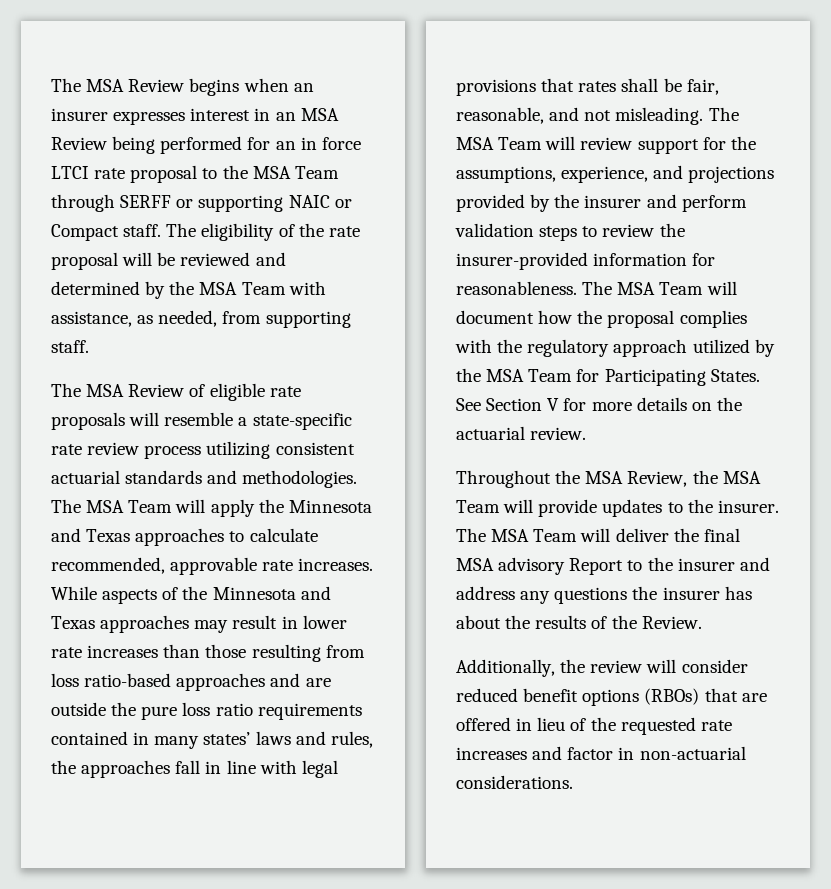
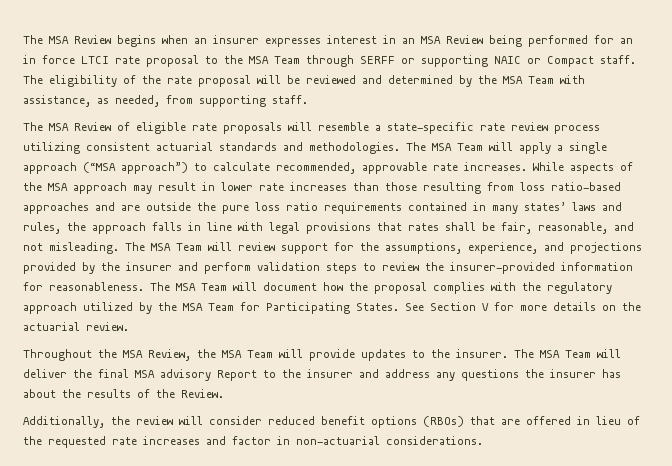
[258,499,372,513] [51,528,225,546] the Minnesota and Texas approaches -> [557,142,607,154] [23,162,188,174] a single approach (“MSA approach”)
[212,586,331,600] [51,615,190,633] Minnesota and Texas approaches -> [48,182,127,194] MSA approach
[81,760,201,778] approaches fall -> [92,222,182,234] approach falls

